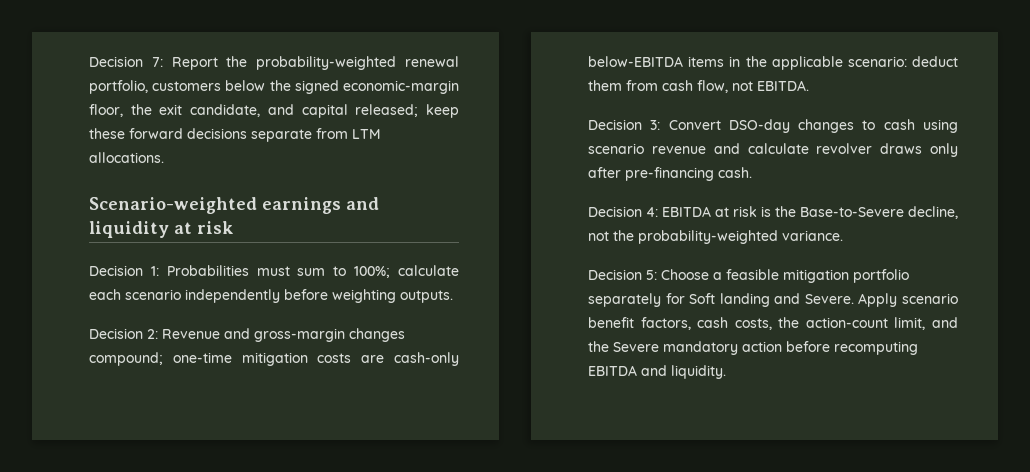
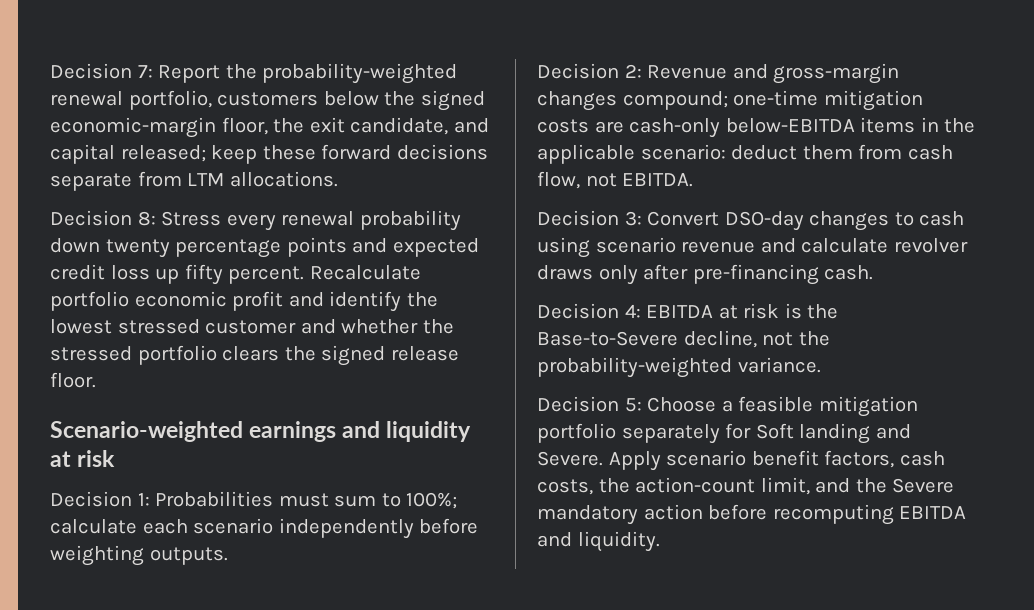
(164, 157) none -> [50,210,461,231] [50,237,479,258] [50,264,421,285] [50,291,438,312] [50,319,454,334] [50,345,459,366] [50,372,96,388] // Decision 8: Stress every renewal probability down twenty percentage points and expected credit loss up fifty percent. Recalculate portfolio economic profit and identify the lowest stressed customer and whether the stressed portfolio clears the signed release floor.

